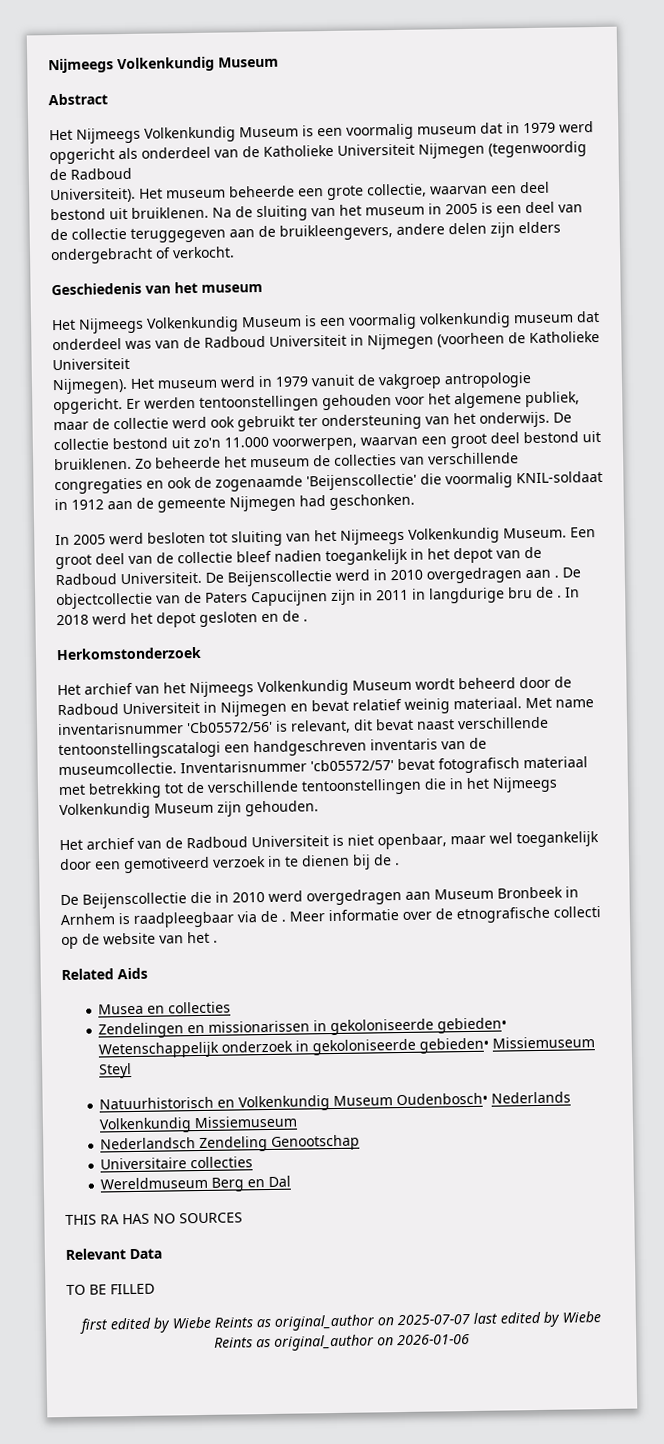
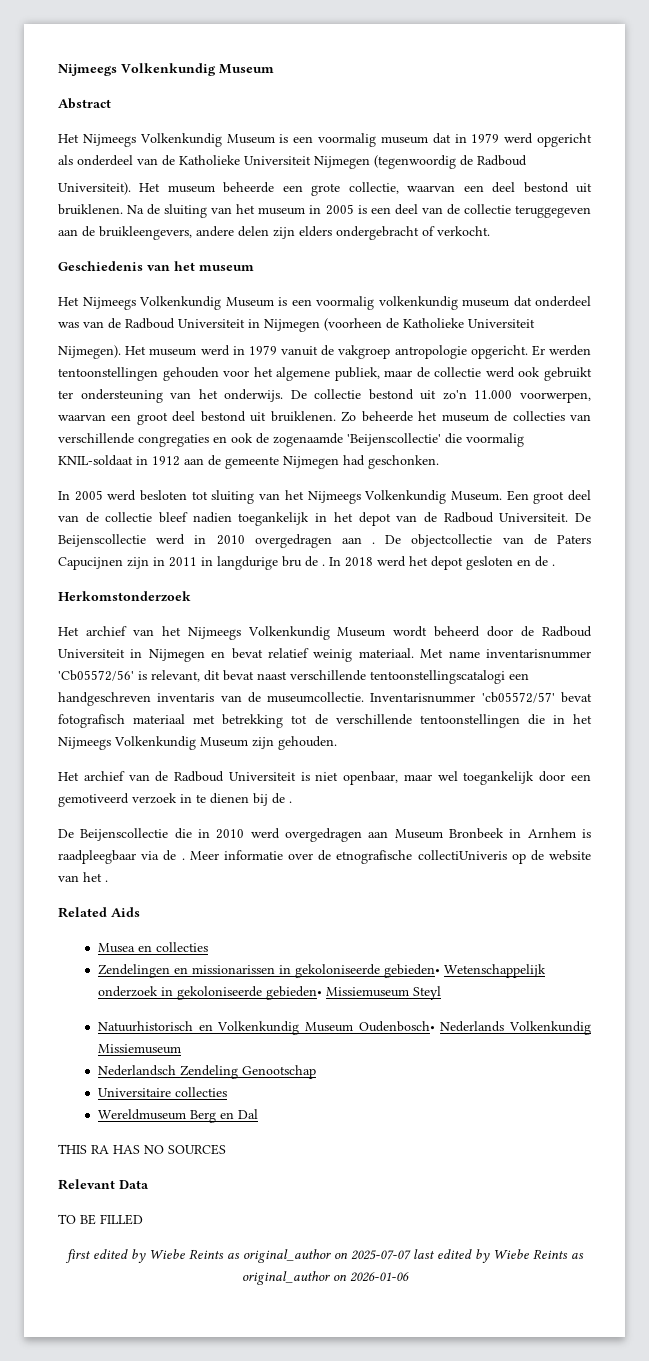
[553,906,601,918] collecti -> [417,850,507,860] collectiUniveris

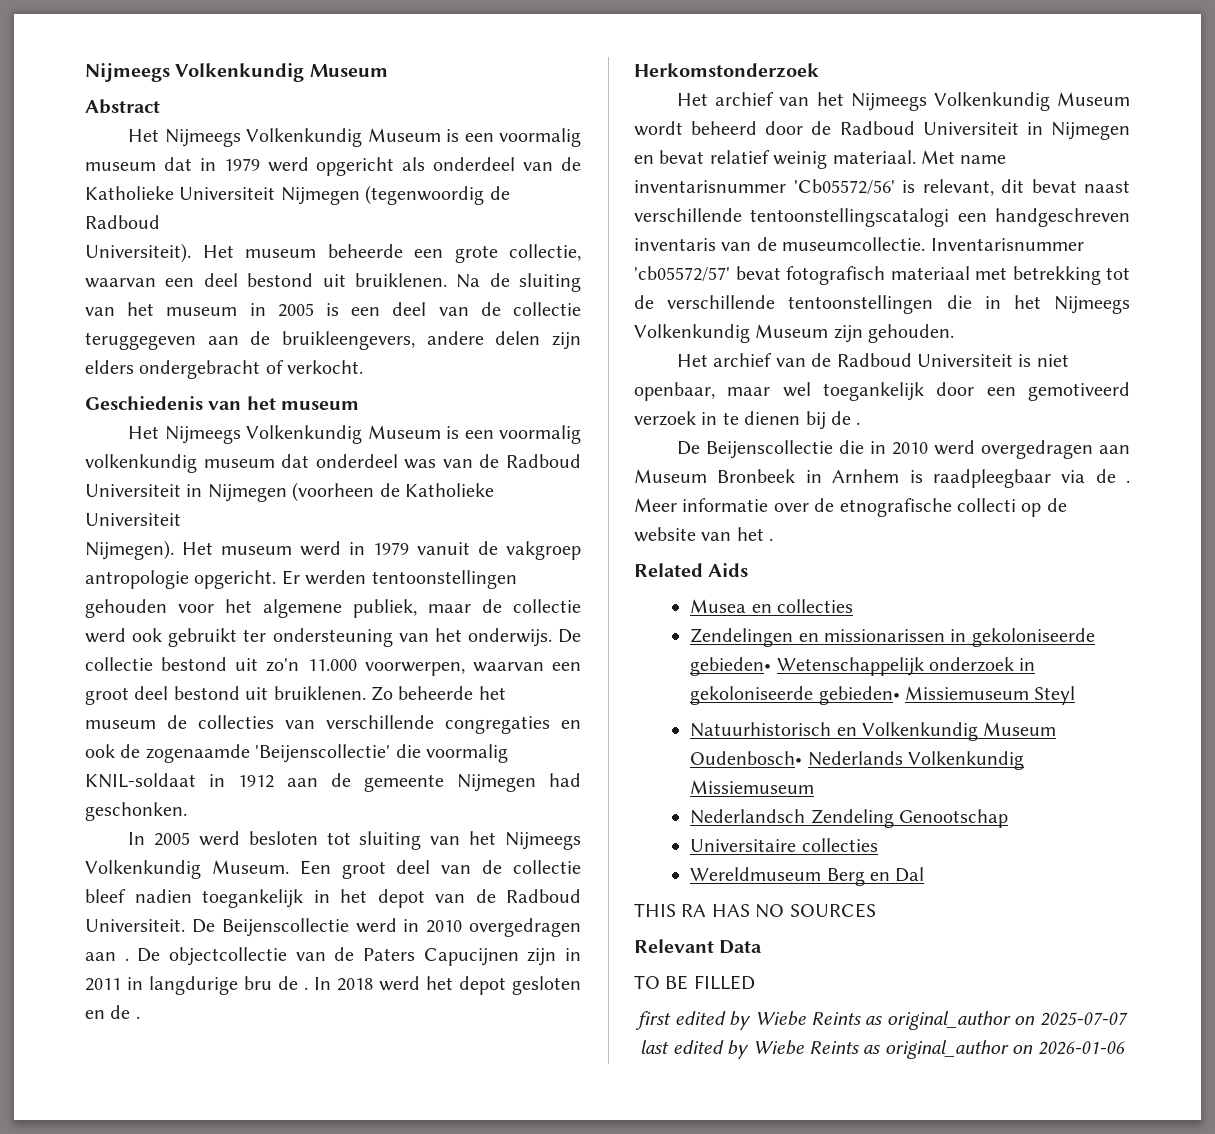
[417,850,507,860] collectiUniveris -> [957,498,1016,512] collecti

